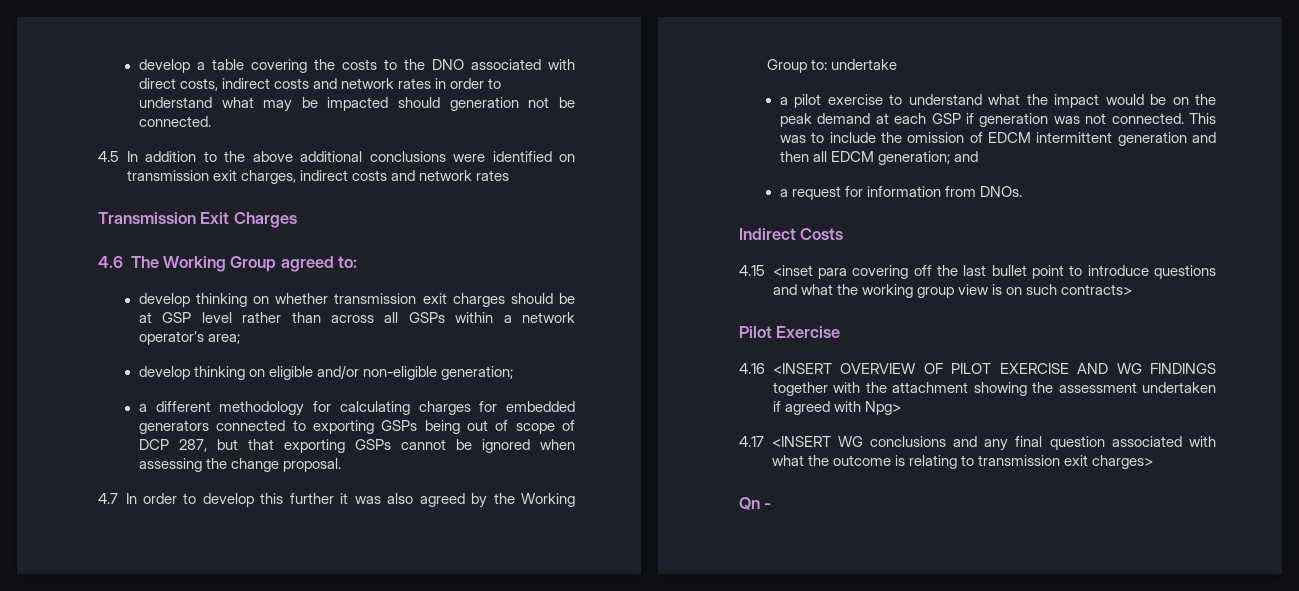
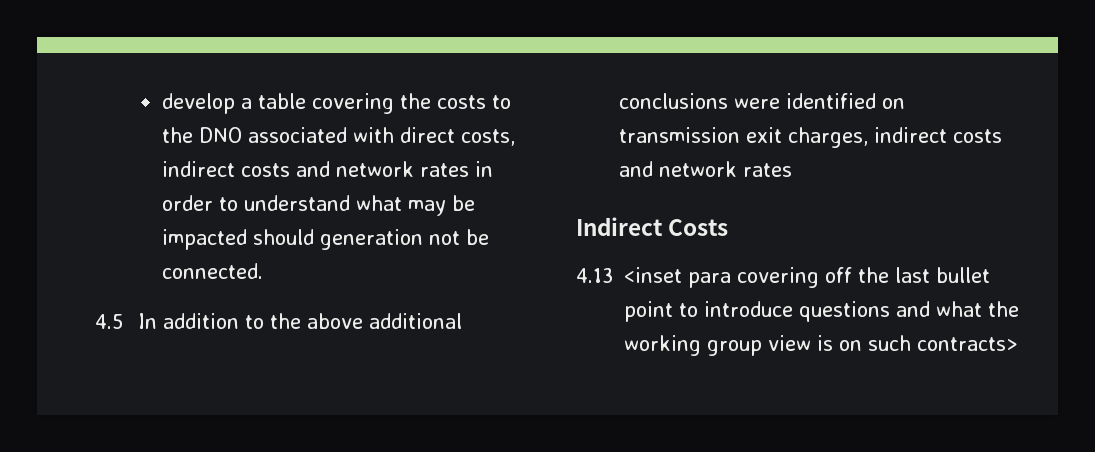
[98,212,297,228] [98,256,358,272] [138,293,575,307] [138,312,575,323] [138,331,240,345] [138,365,514,380] [138,401,576,416] [138,420,576,434] [138,439,575,453] [138,458,342,472] [98,493,575,508] [766,59,897,73] [779,94,1216,108] [779,113,1216,127] [779,132,1216,146] [779,151,979,165] [779,186,1023,200] // Transmission Exit Charges // 4.6 The Working Group agreed to: // develop thinking on whether transmission exit charges should be at GSP level rather than across all GSPs within a network operator’s area; // develop thinking on eligible and/or non-eligible generation; // a different methodology for calculating charges for embedded generators connected to exporting GSPs being out of scope of DCP 287, but that exporting GSPs cannot be ignored when assessing the change proposal. // 4.7 In order to develop this further it was also agreed by the Working Group to: undertake // a pilot exercise to understand what the impact would be on the peak demand at each GSP if generation was not connected. This was to include the omission of EDCM intermittent generation and then all EDCM generation; and // a request for information from DNOs. -> (792, 170) none
[739,265,765,276] 4.15 -> [576,268,613,283] 4.13
[739,326,841,338] [739,363,1216,374] [772,382,1216,396] [772,401,901,415] [739,436,1216,451] [771,455,1153,469] [739,497,772,510] // Pilot Exercise // 4.16 <INSERT OVERVIEW OF PILOT EXERCISE AND WG FINDINGS together with the attachment showing the assessment undertaken if agreed with Npg> // 4.17 <INSERT WG conclusions and any final question associated with what the outcome is relating to transmission exit charges> // Qn - -> (1018, 344) none

